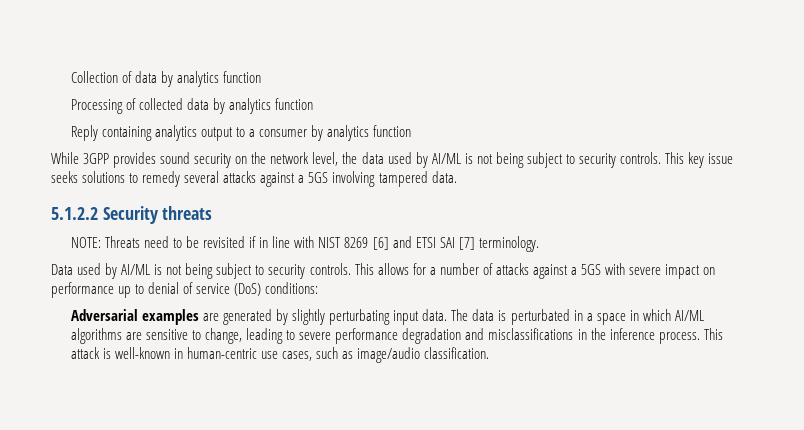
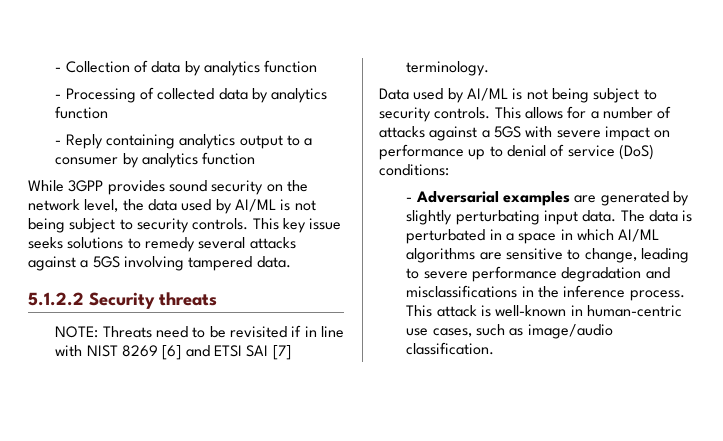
(70, 77) none -> [55,67,62,72] -
(262, 77) none -> [55,94,62,99] -
(314, 104) none -> [55,140,62,145] -
(319, 288) none -> [406,197,413,202] -

